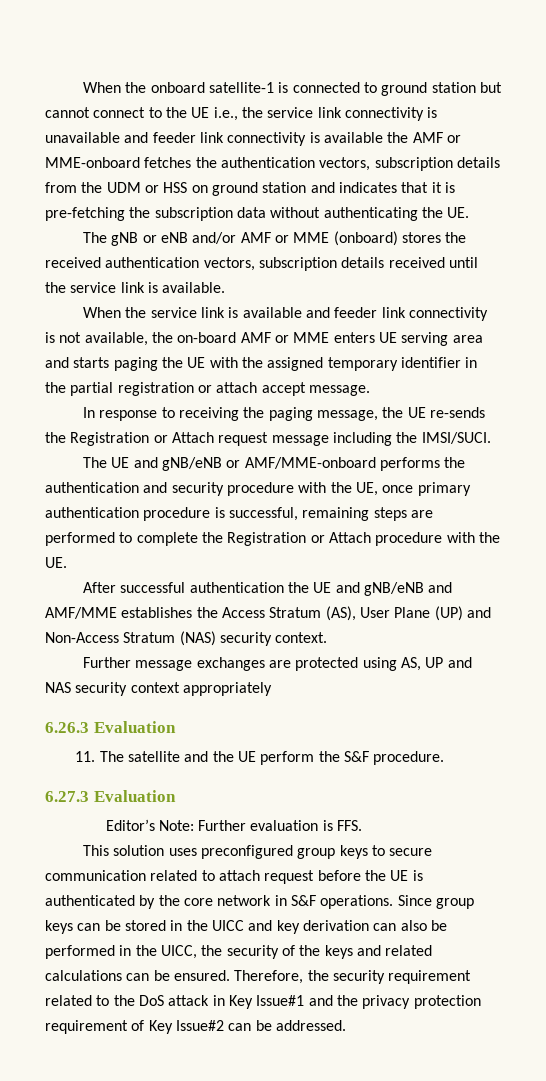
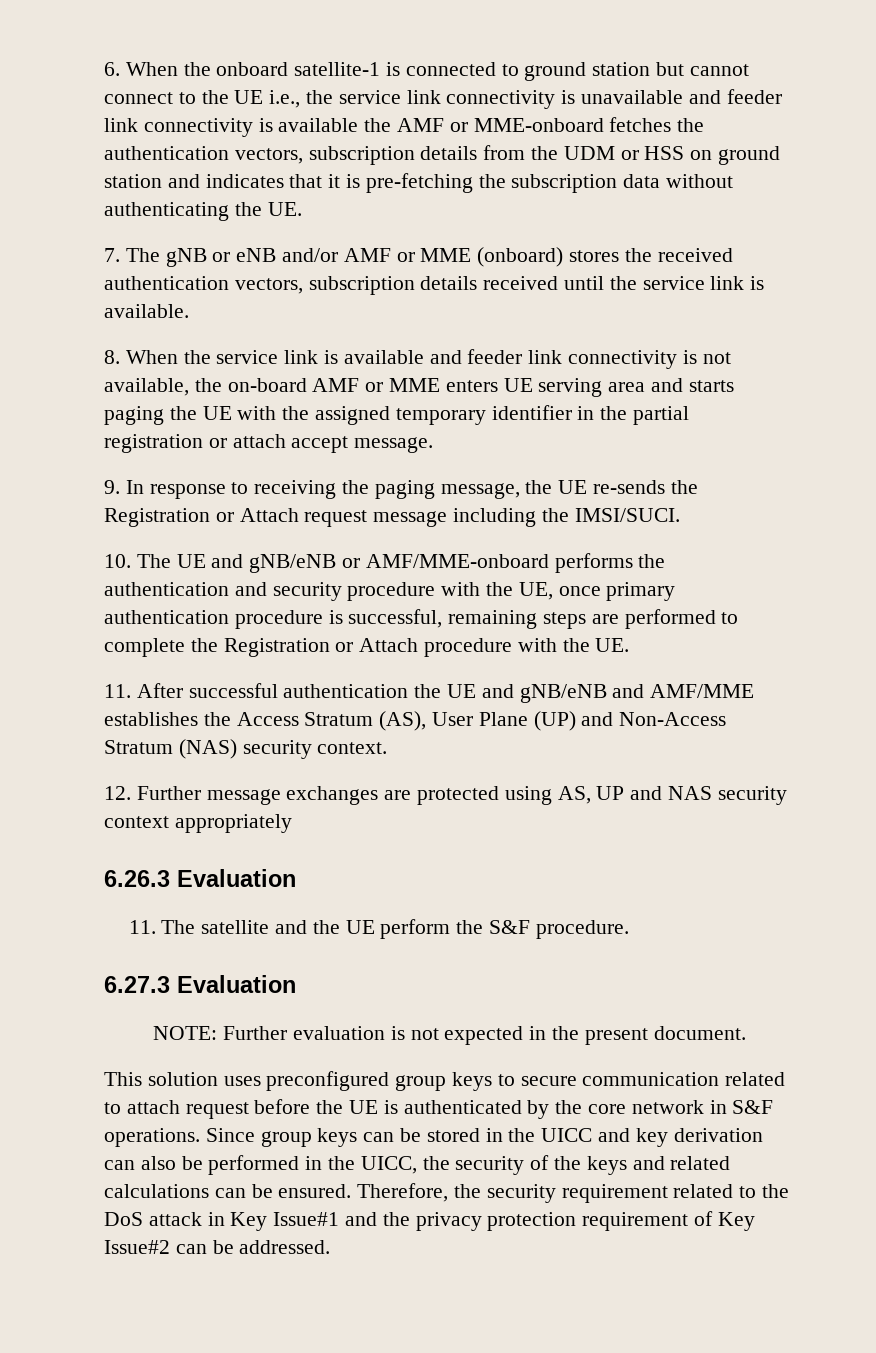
(83, 87) none -> [104,62,120,76] 6.
(470, 212) none -> [104,248,120,262] 7.
(226, 287) none -> [104,350,120,364] 8.
(370, 390) none -> [104,480,120,494] 9.
(491, 438) none -> [104,554,131,568] 10.
(67, 562) none -> [104,684,131,698] 11.
(328, 637) none -> [104,786,131,800] 12.
[105,819,194,831] Editor’s Note: -> [153,1026,218,1040] NOTE:
[337,820,363,831] FFS. -> [410,1026,746,1045] not expected in the present document.

